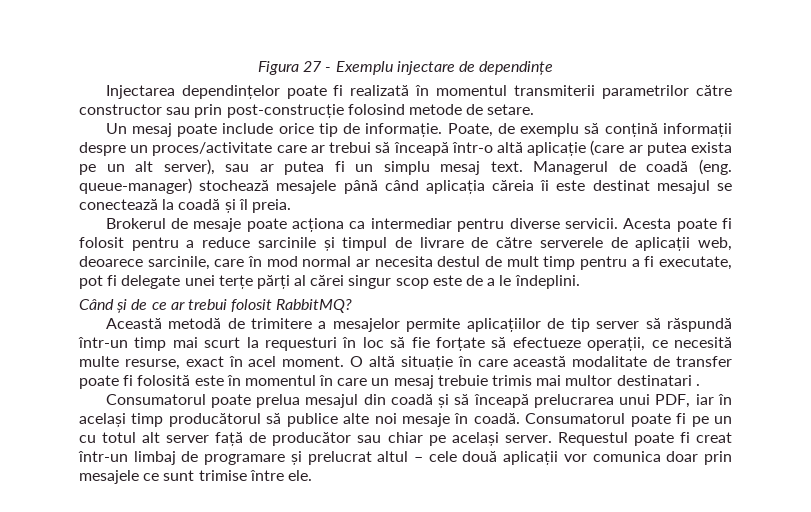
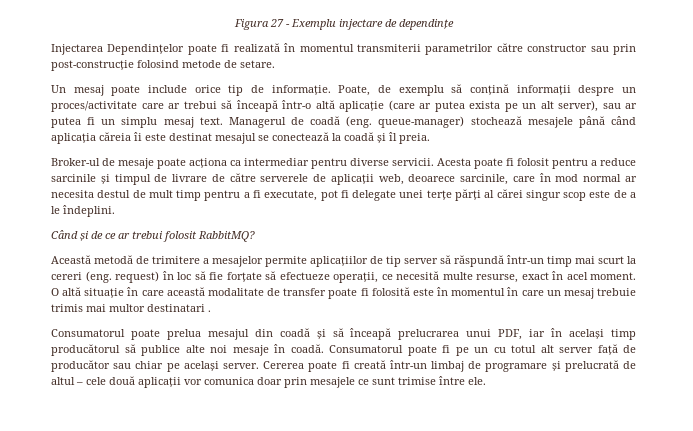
[181,85,280,99] dependințelor -> [107,44,185,55] Dependințelor
[105,218,166,229] Brokerul -> [51,158,100,166] Broker-ul
[265,337,337,351] requesturi -> [51,271,159,283] cereri (eng. request)
[557,432,733,446] Requestul poate fi creat -> [263,360,386,372] Cererea poate fi creată
[307,451,372,465] prelucrat -> [564,360,636,372] prelucrată de

